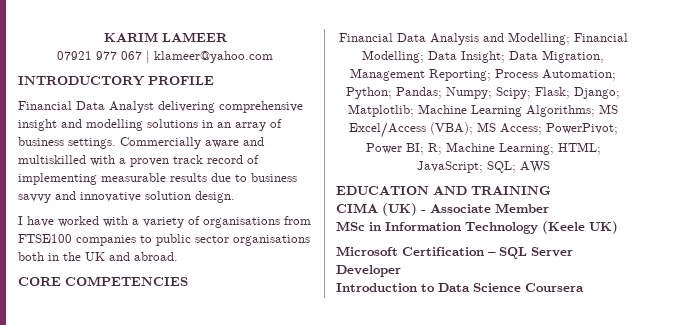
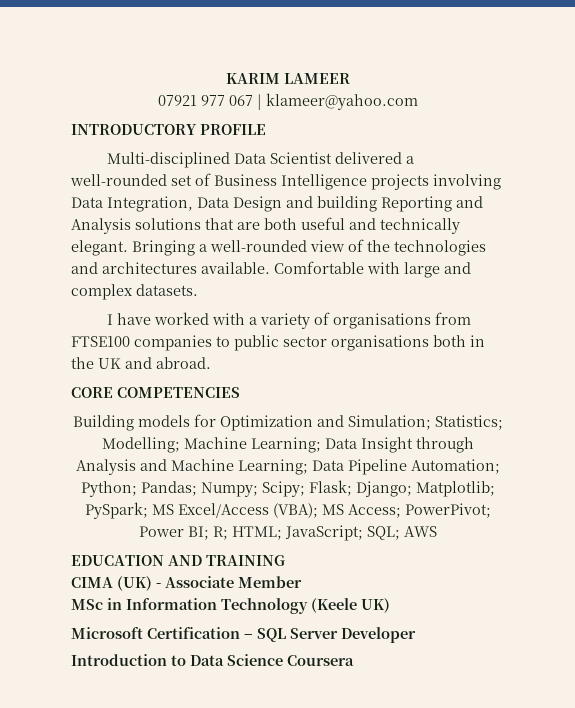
[18,101,303,113] [18,119,282,131] [18,137,264,149] [18,155,259,167] [18,173,297,185] [18,191,235,203] Financial Data Analyst delivering comprehensive insight and modelling solutions in an array of business settings. Commercially aware and multiskilled with a proven track record of implementing measurable results due to business savvy and innovative solution design. -> [107,152,415,168] [70,173,501,190] [71,196,483,212] [71,217,460,234] [71,239,486,256] [71,261,471,278] [71,284,198,300] Multi-disciplined Data Scientist delivered a well-rounded set of Business Intelligence projects involving Data Integration, Data Design and building Reporting and Analysis solutions that are both useful and technically elegant. Bringing a well-rounded view of the technologies and architectures available. Comfortable with large and complex datasets.
[338,32,628,45] [362,50,604,63] [350,68,538,81] Financial Data Analysis and Modelling; Financial Modelling; Data Insight; Data Migration, Management Reporting; Process -> [72,414,503,431] [101,437,474,453] [75,459,407,475] Building models for Optimization and Simulation; Statistics; Modelling; Machine Learning; Data Insight through Analysis and Machine Learning; Data Pipeline
[418,104,595,117] Machine Learning Algorithms; -> [84,502,148,519] PySpark;
[445,142,554,155] Machine Learning; -> (228, 533) none

